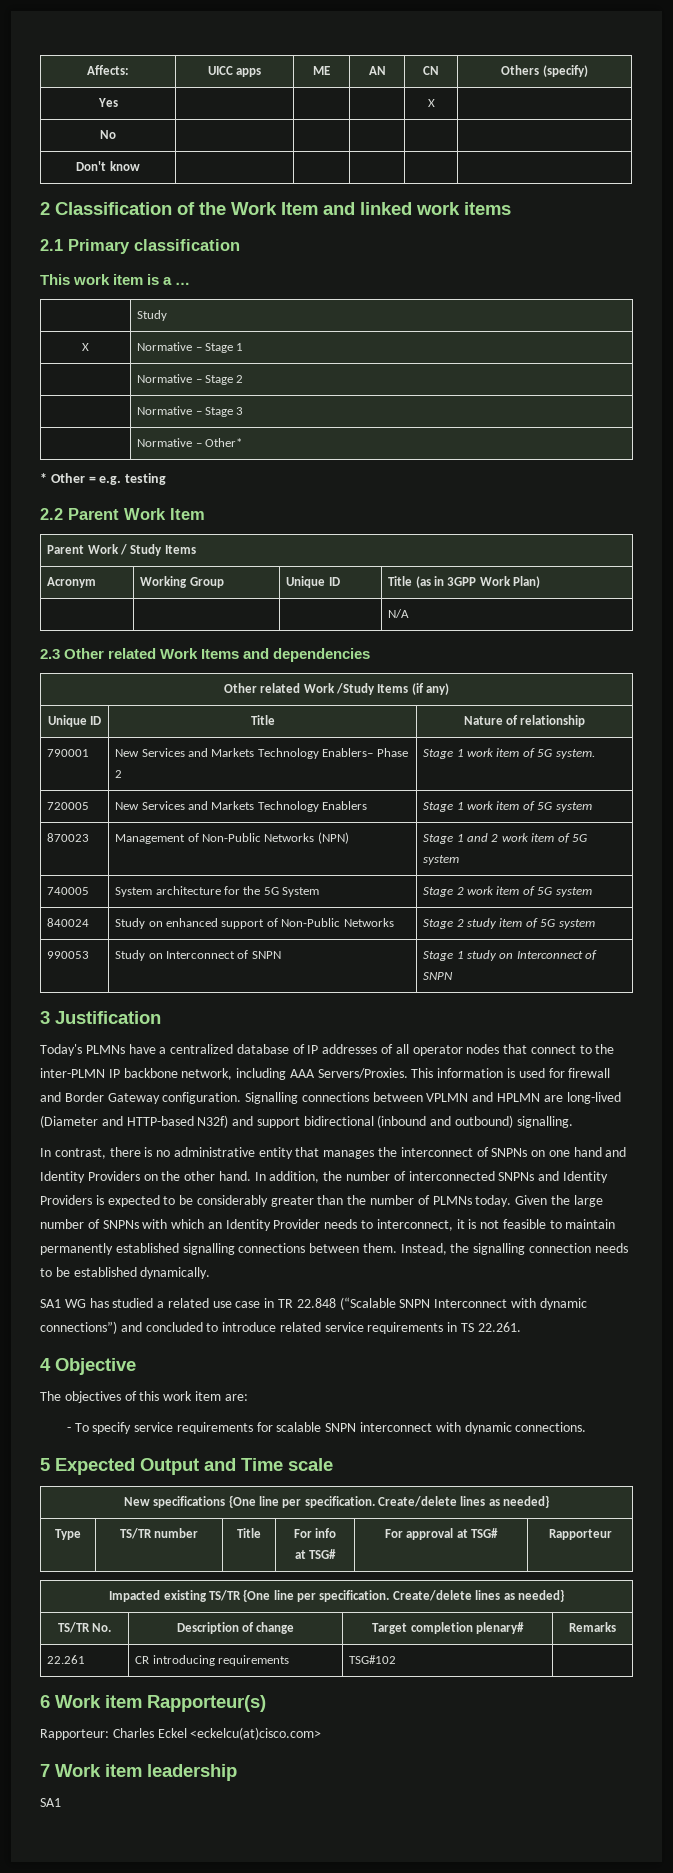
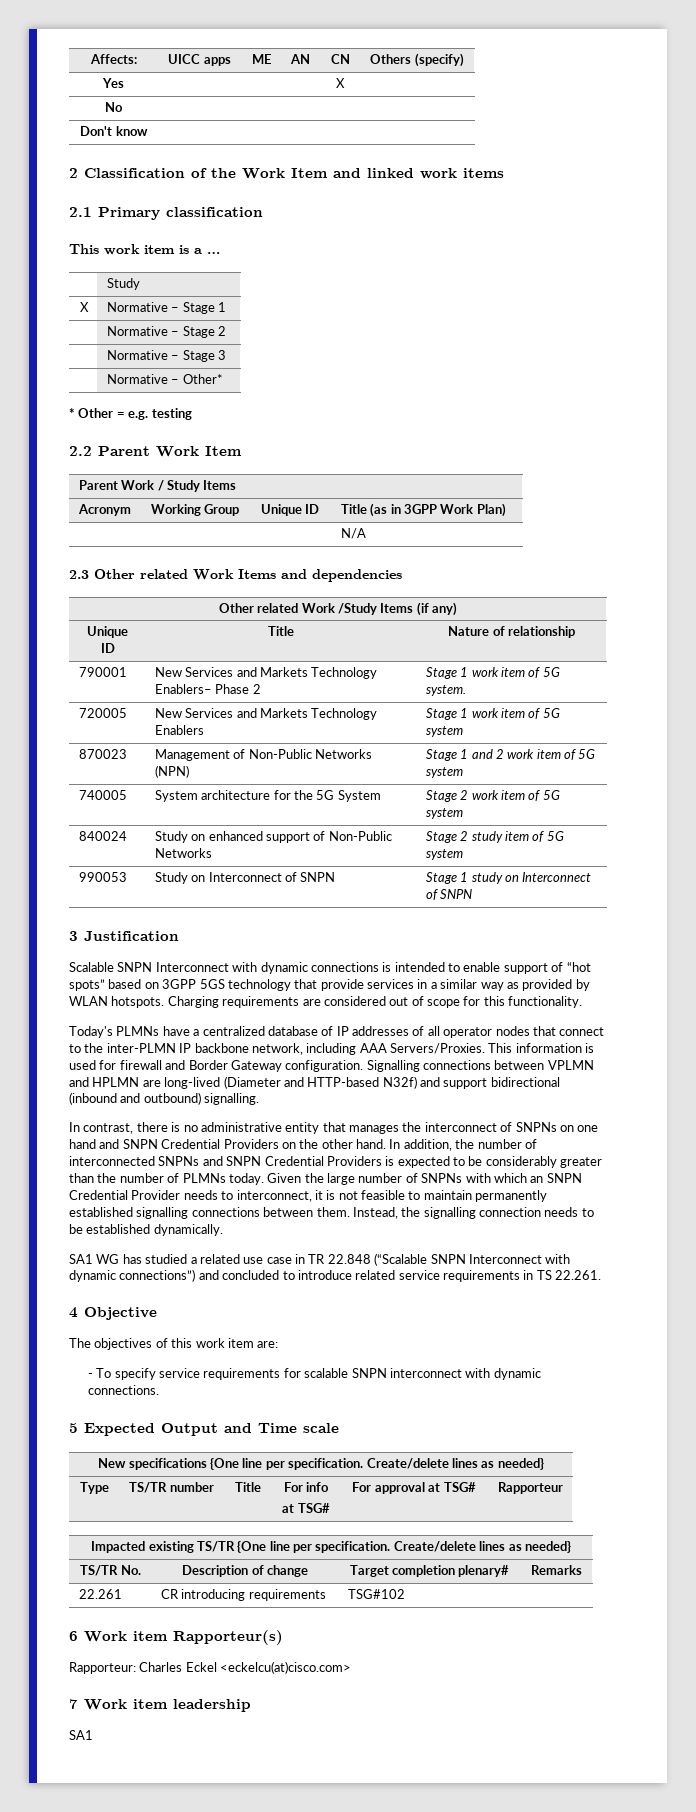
(161, 1017) none -> [69,962,591,974] [69,979,590,991] [69,996,583,1008] // Scalable SNPN Interconnect with dynamic connections is intended to enable support of “hot spots” based on 3GPP 5GS technology that provide services in a similar way as provided by WLAN hotspots. Charging requirements are considered out of scope for this functionality.
[40,1171,85,1183] Identity -> [122,1139,221,1149] SNPN Credential
[562,1171,608,1183] Identity -> [226,1156,324,1166] SNPN Credential
[225,1219,271,1231] Identity -> [546,1173,582,1183] [69,1190,128,1200] SNPN Credential

